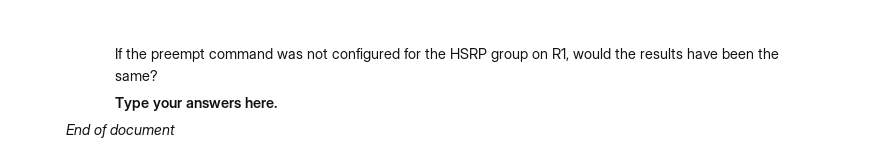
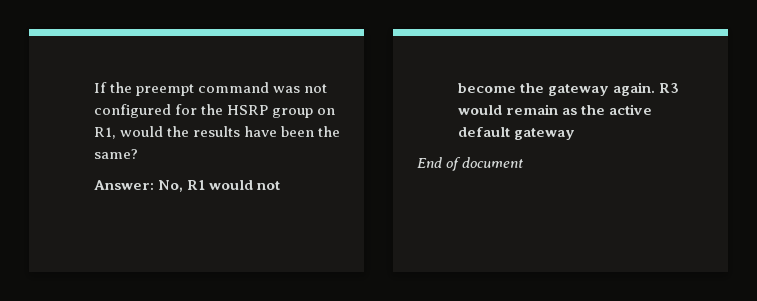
[115,97,278,111] Type your answers here. -> [93,180,280,192] [457,82,679,96] [457,104,652,115] [457,127,575,140] Answer: No, R1 would not become the gateway again. R3 would remain as the active default gateway

